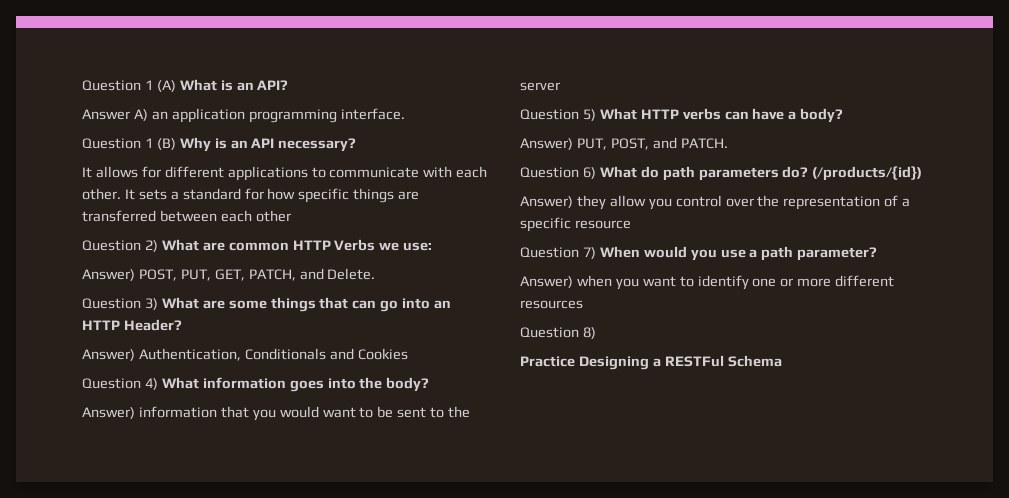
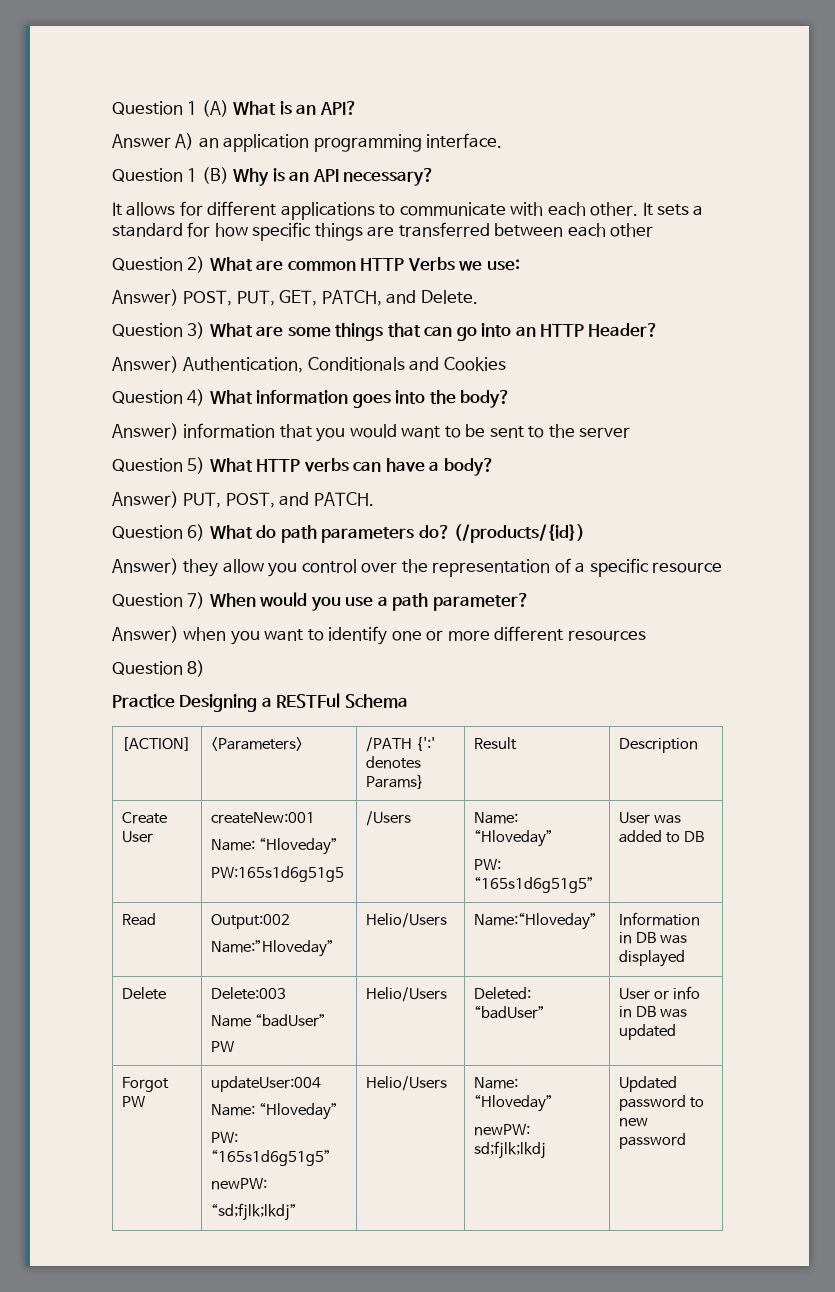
(782, 361) none -> [121,737,191,751] [210,737,303,751] [365,737,435,752] [365,756,421,769] [365,775,424,789] [473,737,517,750] [618,738,698,753] [121,812,167,824] [121,831,153,843] [210,812,315,824] [210,837,338,855] [210,866,344,882] [365,811,411,826] [473,812,518,824] [473,829,553,847] [473,859,501,870] [473,876,594,893] [618,812,681,824] [618,830,704,843] [121,913,156,926] [210,914,290,929] [210,940,334,957] [365,913,447,928] [473,912,597,930] [618,912,700,926] [618,932,687,944] [618,950,685,967] [121,987,166,1000] [210,987,286,1000] [210,1013,326,1027] [210,1041,234,1052] [365,987,447,1002] [473,987,531,1000] [473,1005,545,1019] [618,986,700,1000] [618,1006,687,1018] [618,1024,676,1040] [121,1077,169,1092] [121,1096,145,1107] [210,1076,321,1092] [210,1102,338,1120] [210,1132,238,1143] [210,1149,331,1166] [210,1178,267,1190] [210,1203,297,1221] [365,1076,447,1091] [473,1077,518,1089] [473,1094,553,1112] [473,1124,530,1136] [473,1141,546,1159] [618,1076,677,1092] [618,1095,704,1111] [618,1118,648,1127] [618,1133,686,1149] // [ACTION] | <Parameters> | /PATH {':' denotes Params} | Result | Description // Create User | createNew:001 // Name: “Hloveday” // PW:165s1d6g51g5 | /Users | Name: “Hloveday” // PW: “165s1d6g51g5” | User was added to DB // Read | Output:002 // Name:”Hloveday” | Helio/Users | Name:“Hloveday” | Information in DB was displayed // Delete | Delete:003 // Name “badUser” // PW | Helio/Users | Deleted: “badUser” | User or info in DB was updated // Forgot PW | updateUser:004 // Name: “Hloveday” // PW: “165s1d6g51g5” // newPW: // “sd;fjlk;lkdj” | Helio/Users | Name: “Hloveday” // newPW: sd;fjlk;lkdj | Updated password to new password

